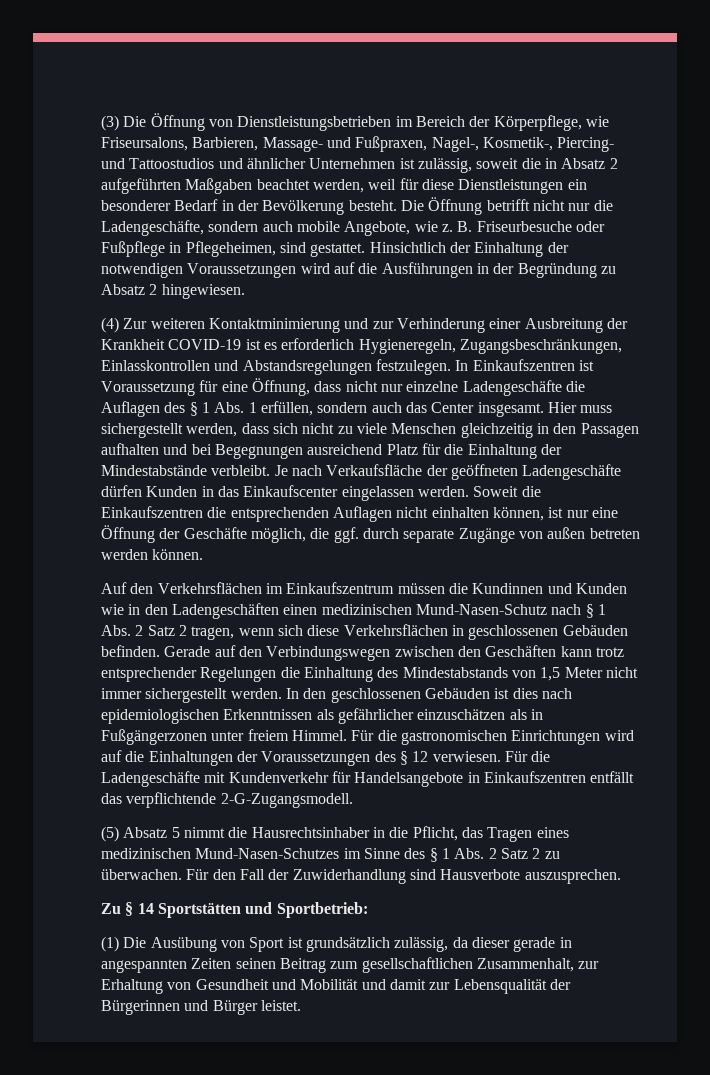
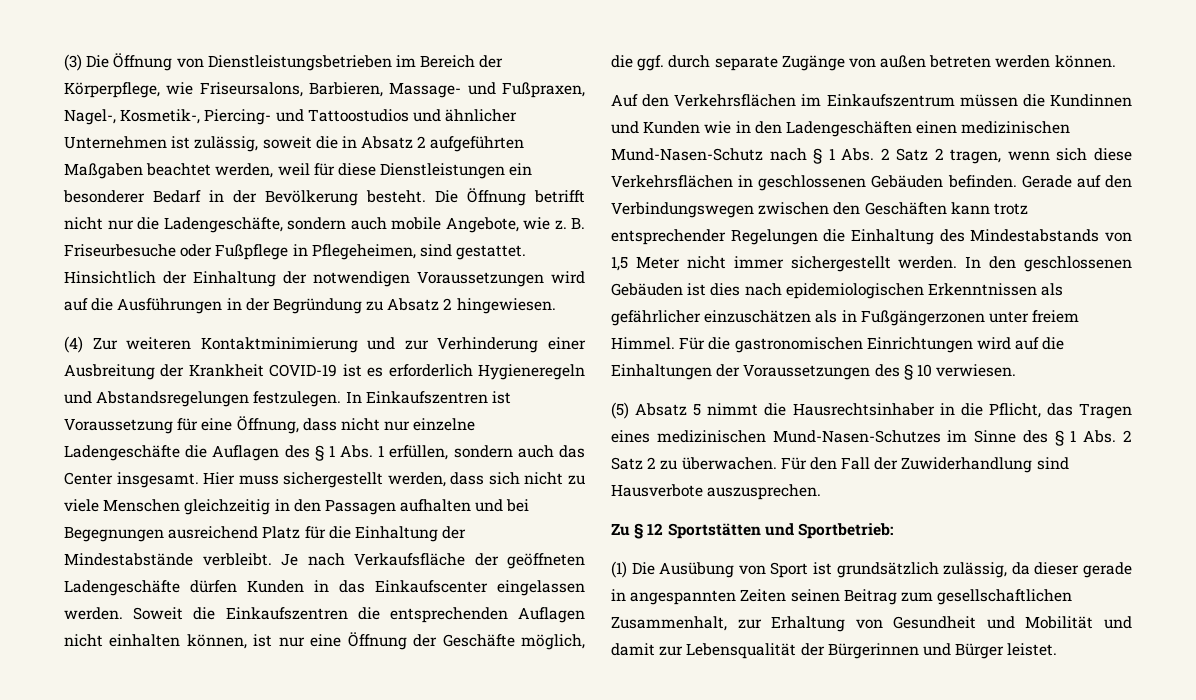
[358,339,622,354] [101,360,210,371] Hygieneregeln, Zugangsbeschränkungen, Einlasskontrollen -> [478,364,585,380] Hygieneregeln
[412,751,429,762] 12 -> [916,364,932,377] 10
[504,751,551,762] [101,771,635,787] [101,792,353,808] Für die Ladengeschäfte mit Kundenverkehr für Handelsangebote in Einkaufszentren entfällt das verpflichtende 2-G-Zugangsmodell. -> (1017, 370) none
[137,903,154,914] 14 -> [647,523,664,535] 12

